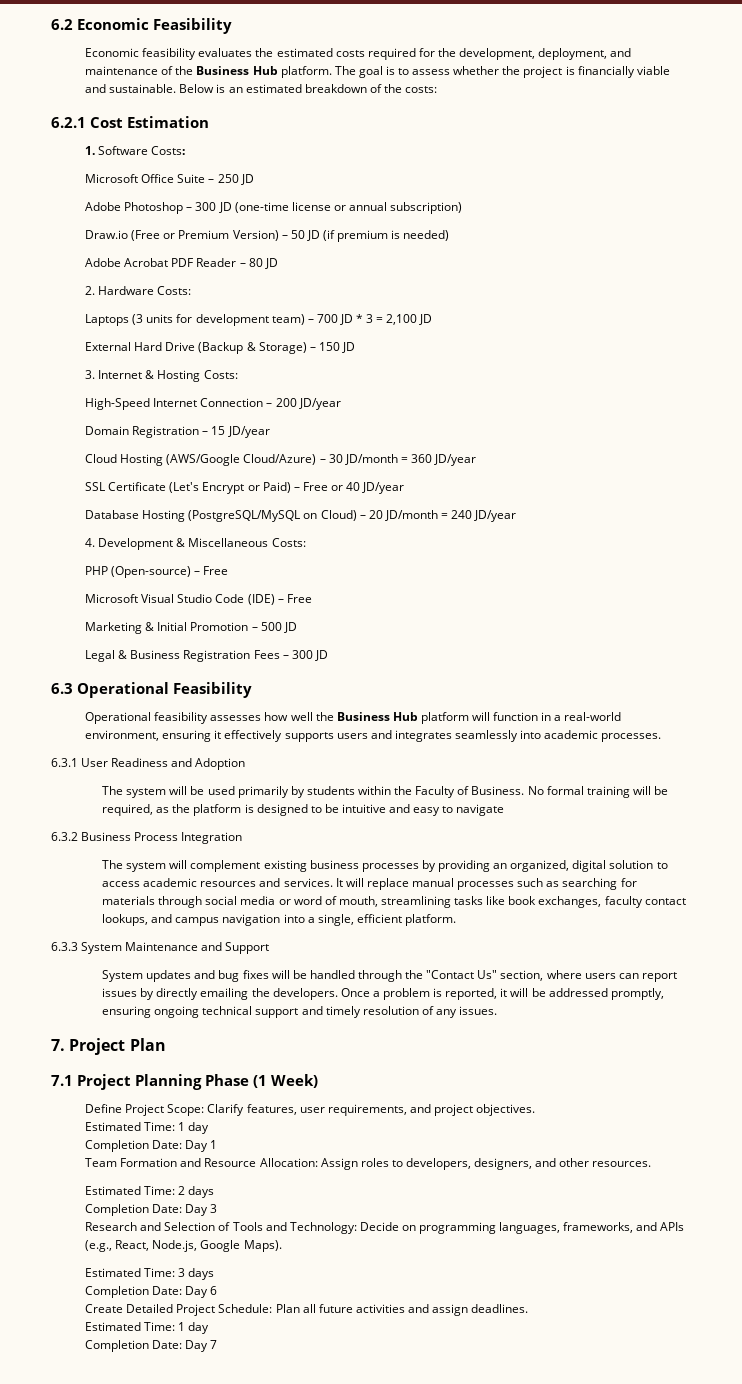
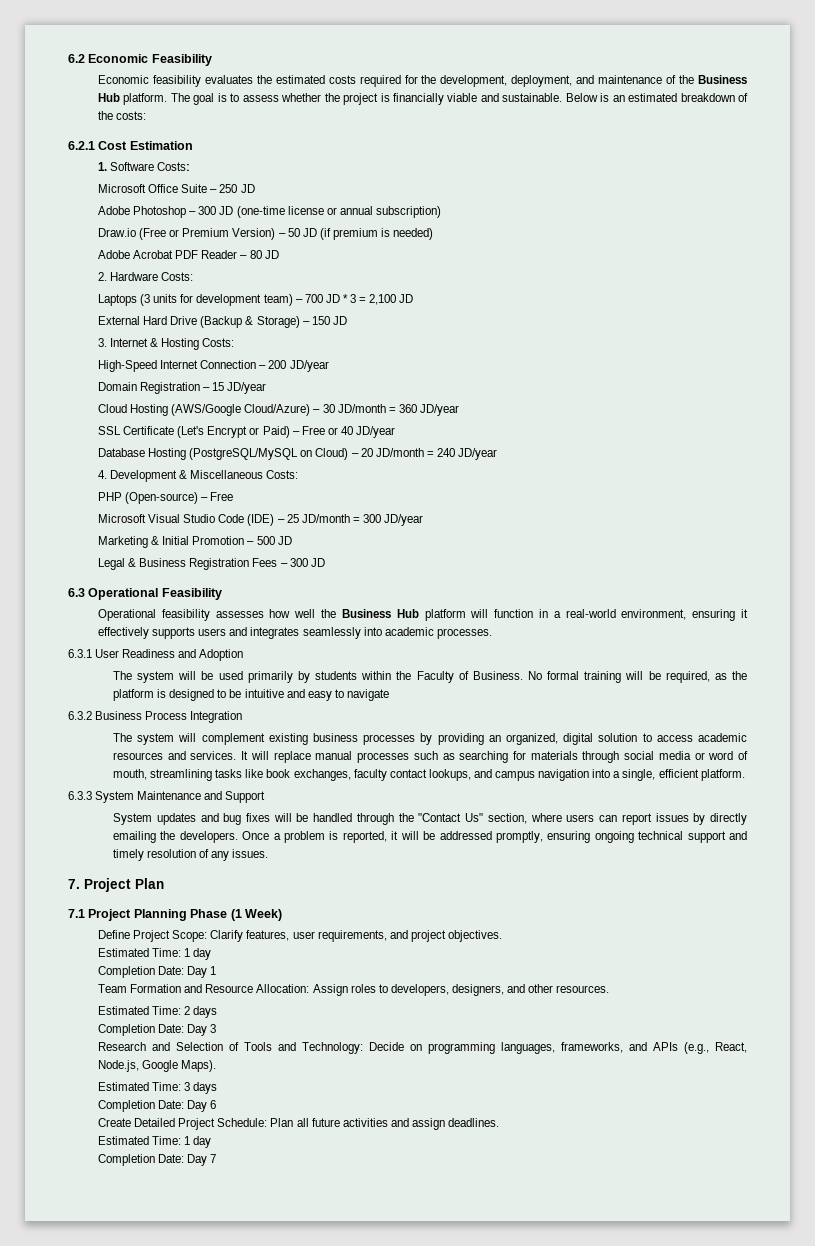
[286,594,312,603] Free -> [286,514,424,526] 25 JD/month = 300 JD/year

